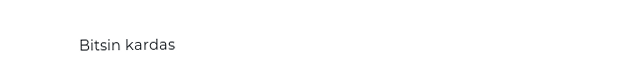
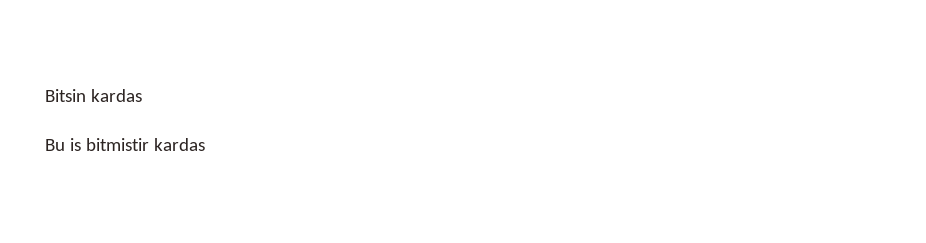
(176, 44) none -> [45,138,205,151] // Bu is bitmistir kardas

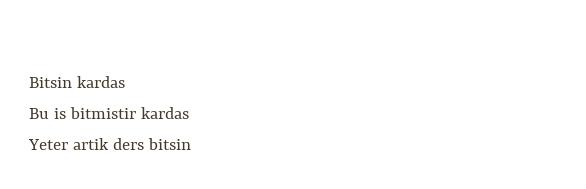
(205, 144) none -> [28,138,191,150] // Yeter artik ders bitsin

